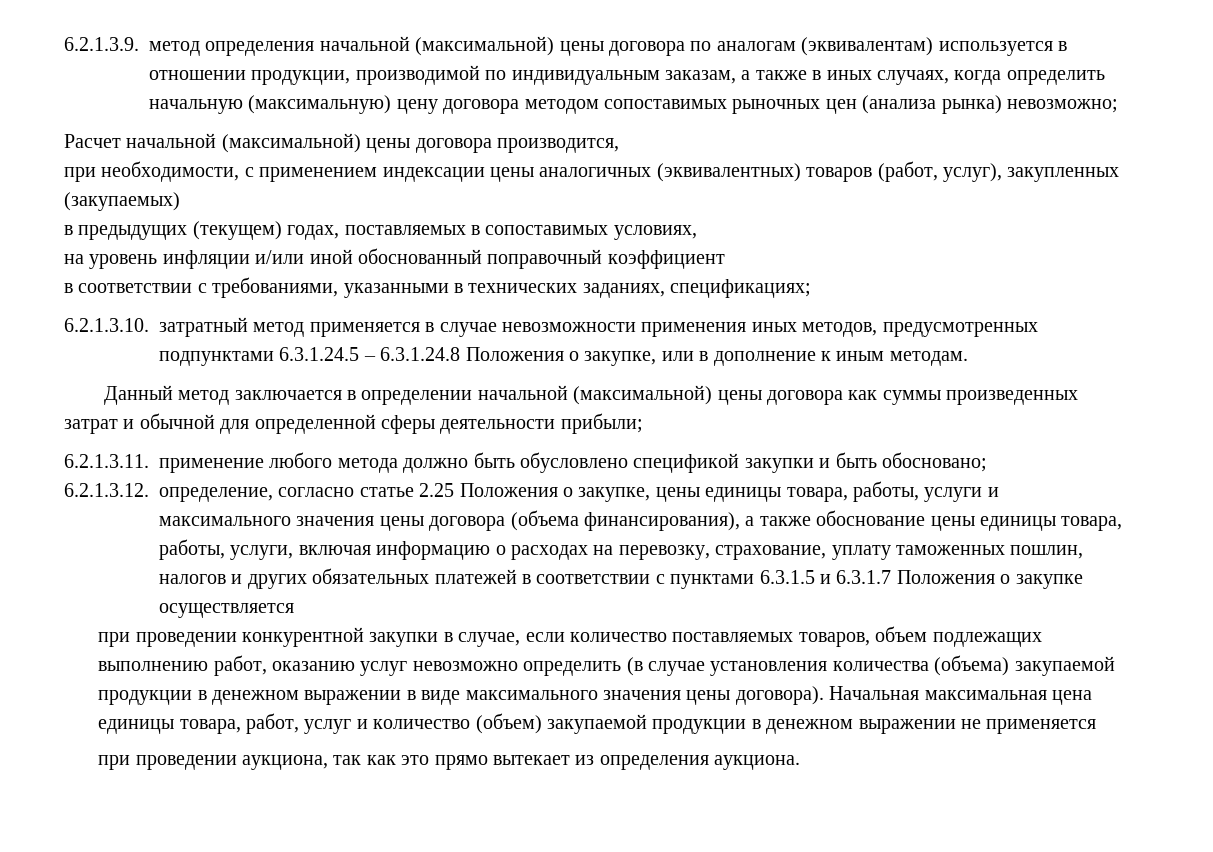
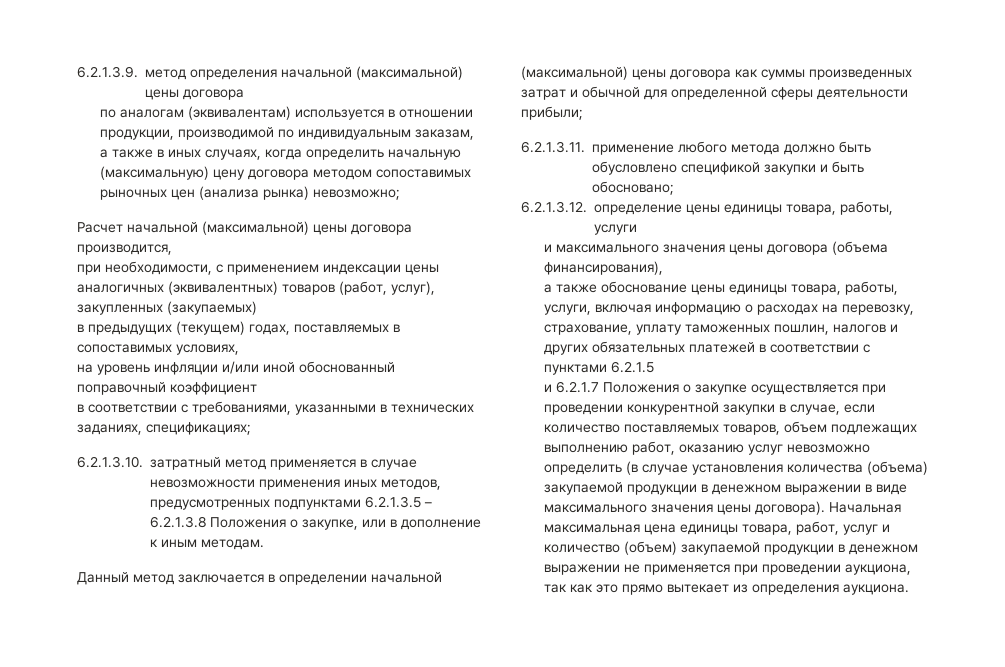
(685, 48) none -> (244, 94) //
[279,347,461,361] 6.3.1.24.5 – 6.3.1.24.8 -> [365,496,432,508] [150,516,206,528] 6.2.1.3.5 – 6.2.1.3.8
[159,483,651,502] определение, согласно статье 2.25 Положения о закупке, -> [594,204,682,215] определение
(983, 494) none -> (637, 229) //
(740, 521) none -> (663, 268) //
[759,570,892,584] 6.3.1.5 и 6.3.1.7 -> [610,361,654,373] [543,381,599,393] 6.2.1.5 // и 6.2.1.7
(294, 610) // -> (858, 389) none
(1097, 726) // -> (730, 569) none

